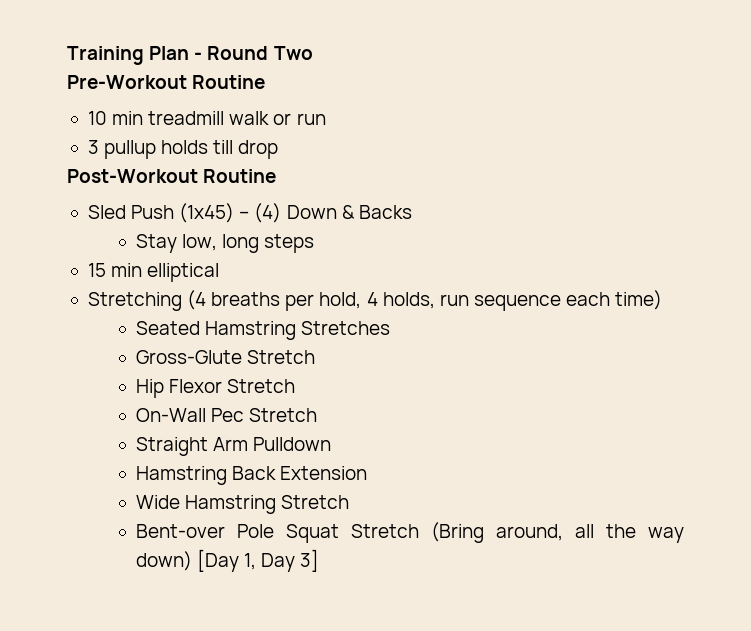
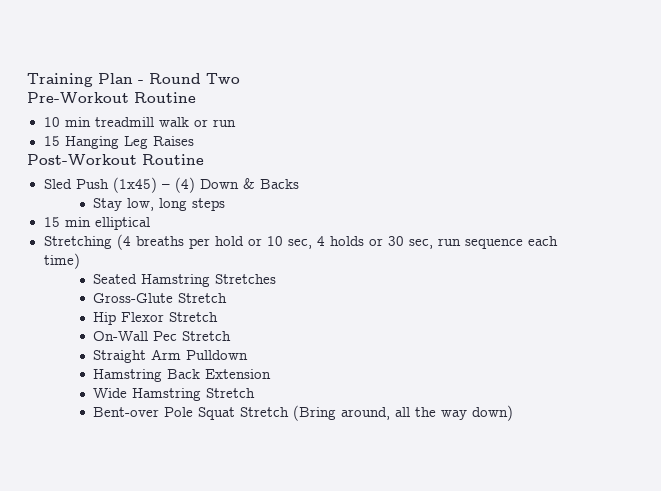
[87,140,279,159] 3 pullup holds till drop -> [43,136,194,149] 15 Hanging Leg Raises
[319,292,435,309] hold, 4 holds, -> [214,236,433,249] hold or 10 sec, 4 holds or 30 sec,
[196,549,320,572] [Day 1, Day 3] -> (514, 413) none

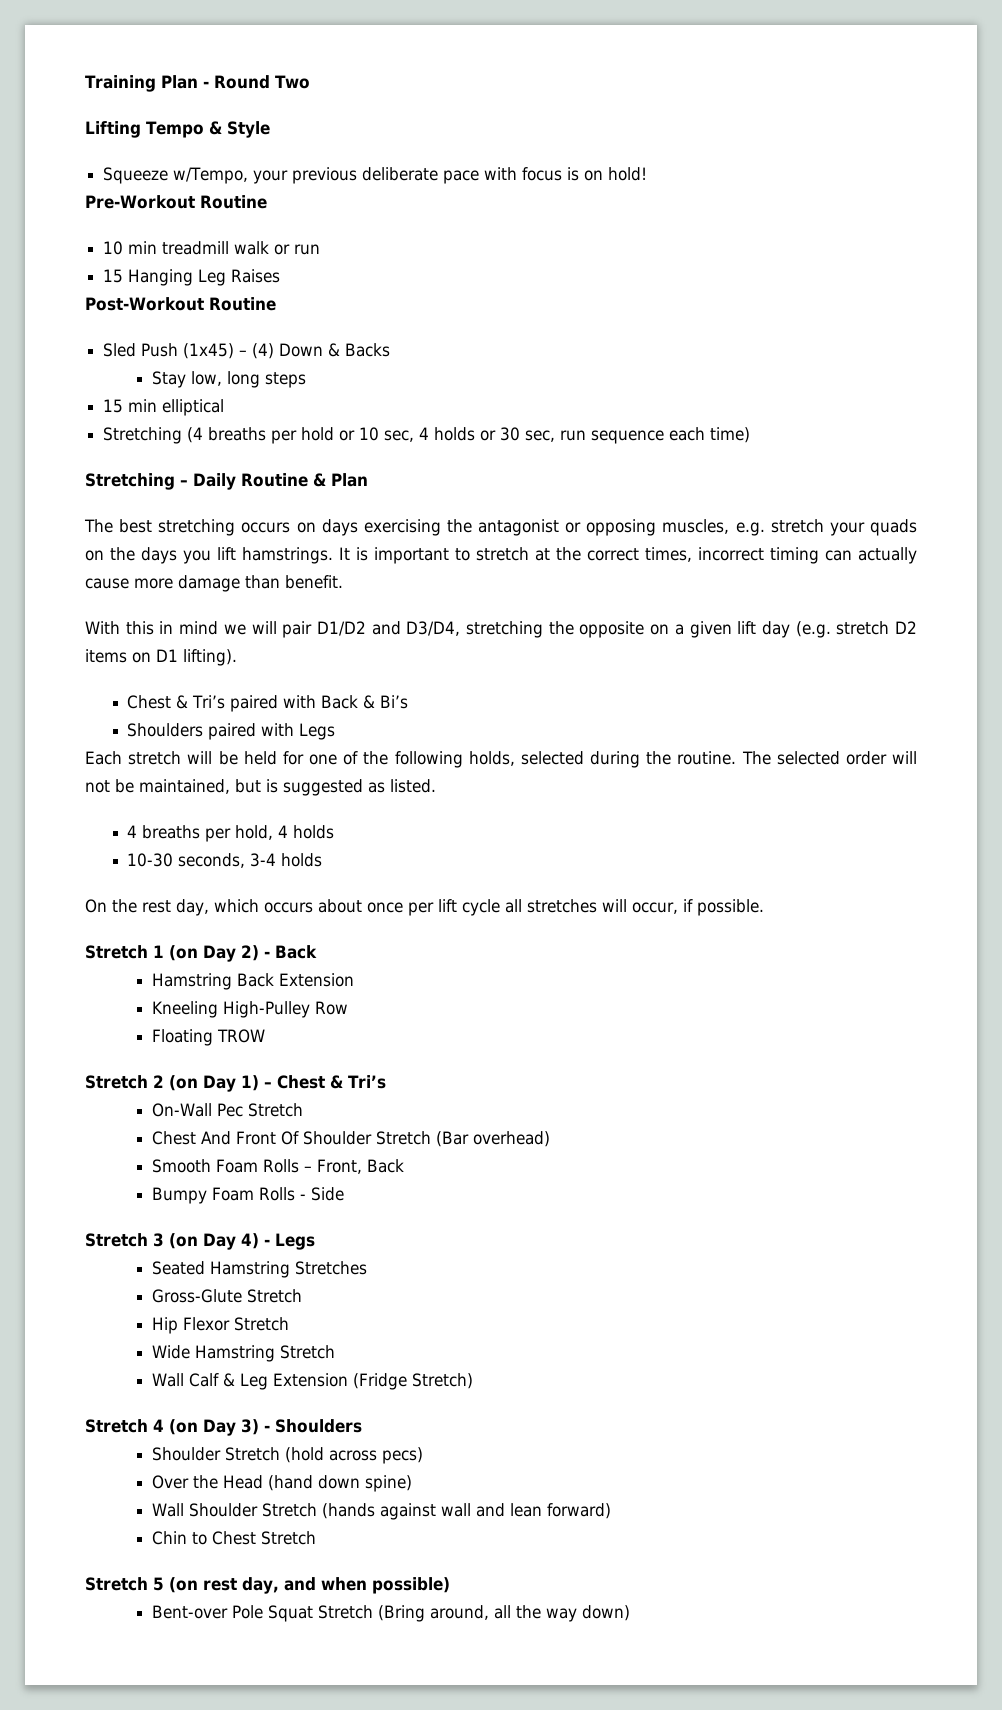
(240, 78) none -> [85,121,270,138] [103,167,648,184] // Lifting Tempo & Style // Squeeze w/Tempo, your previous deliberate pace with focus is on hold!
(80, 261) none -> [85,473,368,490] [84,519,917,536] [85,547,917,564] [85,575,343,592] [85,621,918,638] [85,649,237,666] [127,695,409,712] [127,723,336,740] [85,751,917,768] [85,779,436,796] [127,825,335,842] [127,853,323,868] [85,899,764,916] [85,945,317,962] [151,973,354,990] [151,1001,348,1018] [151,1029,265,1046] [85,1075,386,1092] [151,1103,303,1117] [151,1131,550,1147] [151,1159,404,1174] [151,1187,344,1204] [85,1233,315,1250] // Stretching – Daily Routine & Plan // The best stretching occurs on days exercising the antagonist or opposing muscles, e.g. stretch your quads on the days you lift hamstrings. It is important to stretch at the correct times, incorrect timing can actually cause more damage than benefit. // With this in mind we will pair D1/D2 and D3/D4, stretching the opposite on a given lift day (e.g. stretch D2 items on D1 lifting). // Chest & Tri’s paired with Back & Bi’s // Shoulders paired with Legs // Each stretch will be held for one of the following holds, selected during the routine. The selected order will not be maintained, but is suggested as listed. // 4 breaths per hold, 4 holds // 10-30 seconds, 3-4 holds // On the rest day, which occurs about once per lift cycle all stretches will occur, if possible. // Stretch 1 (on Day 2) - Back // Hamstring Back Extension // Kneeling High-Pulley Row // Floating TROW // Stretch 2 (on Day 1) – Chest & Tri’s // On-Wall Pec Stretch // Chest And Front Of Shoulder Stretch (Bar overhead) // Smooth Foam Rolls – Front, Back // Bumpy Foam Rolls - Side // Stretch 3 (on Day 4) - Legs
[93,331,232,341] [93,349,249,363] [93,369,272,382] [93,388,256,401] On-Wall Pec Stretch // Straight Arm Pulldown // Hamstring Back Extension // Wide Hamstring Stretch -> [151,1345,335,1362] [151,1373,473,1390] [85,1419,362,1436] [151,1447,423,1464] [151,1475,412,1492] [151,1503,611,1520] [151,1531,316,1545] [85,1577,450,1594] Wide Hamstring Stretch // Wall Calf & Leg Extension (Fridge Stretch) // Stretch 4 (on Day 3) - Shoulders // Shoulder Stretch (hold across pecs) // Over the Head (hand down spine) // Wall Shoulder Stretch (hands against wall and lean forward) // Chin to Chest Stretch // Stretch 5 (on rest day, and when possible)

